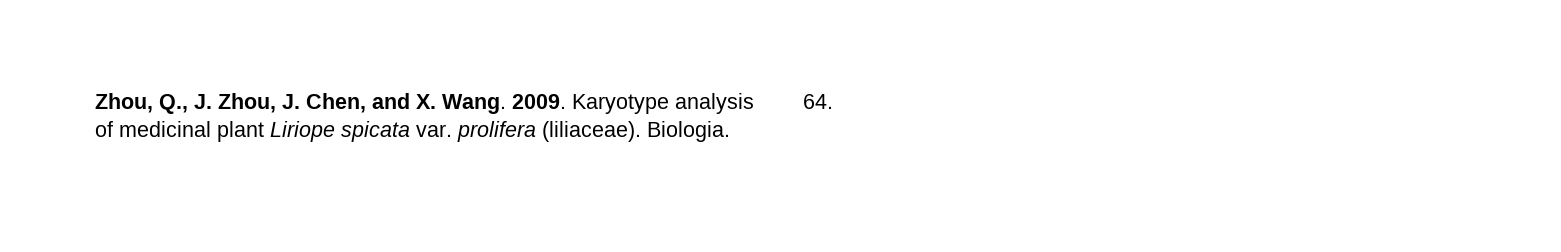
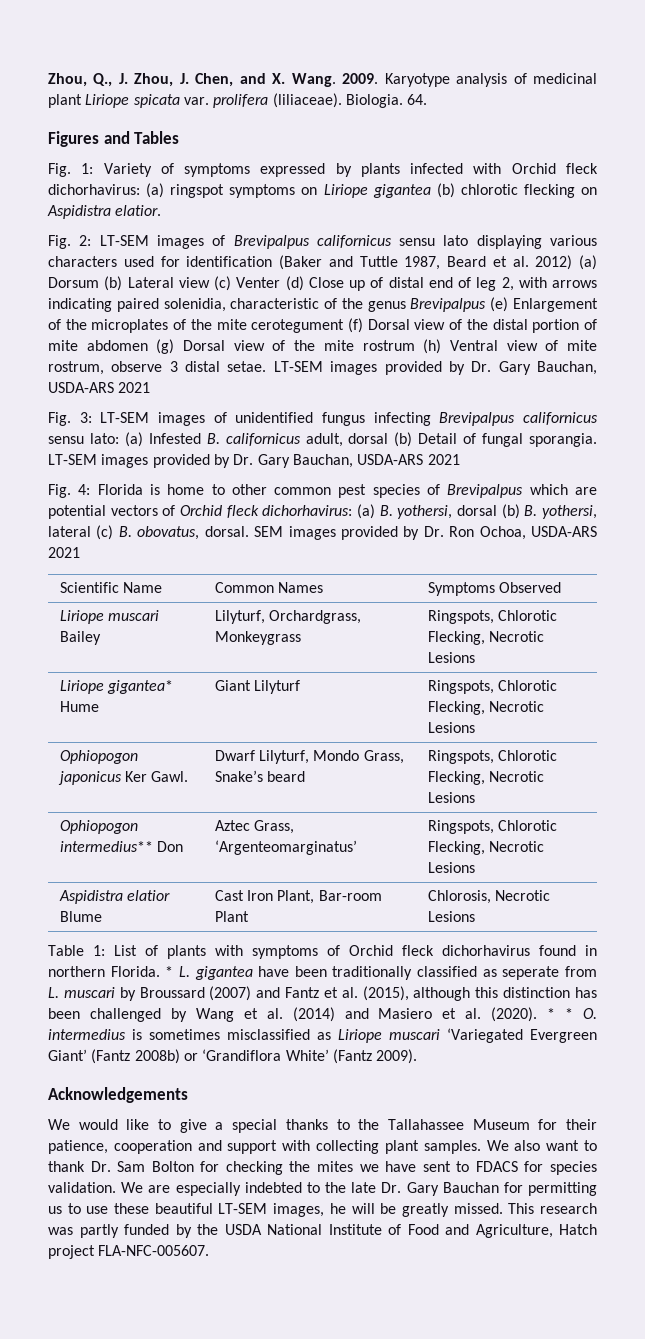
(833, 101) none -> [48,131,180,147] [48,163,598,177] [48,183,598,198] [47,205,162,219] [48,235,597,249] [48,255,597,270] [48,276,597,291] [48,297,598,312] [48,318,598,333] [48,339,597,354] [48,361,598,375] [48,382,151,393] [48,412,598,426] [48,432,597,447] [48,454,460,468] [48,484,598,498] [48,504,597,519] [48,525,597,540] [48,547,80,558] [59,582,163,593] [214,582,324,593] [427,582,562,596] [59,610,160,624] [59,631,101,645] [214,610,362,624] [214,631,301,645] [427,610,558,624] [427,631,545,645] [427,652,475,663] [59,680,174,694] [59,701,99,712] [214,680,301,694] [427,680,558,694] [427,701,545,715] [427,722,475,733] [59,750,138,764] [57,771,189,785] [214,750,404,764] [214,770,306,782] [427,750,558,764] [427,771,545,785] [427,792,475,803] [59,820,138,834] [59,841,184,852] [214,820,295,834] [214,840,357,855] [427,820,558,834] [427,841,545,855] [427,862,475,873] [58,890,171,904] [59,911,102,922] [214,890,382,904] [214,911,249,922] [427,890,551,904] [427,911,475,922] [48,945,597,959] [48,966,597,980] [48,986,598,1001] [48,1007,598,1022] [48,1028,597,1043] [48,1049,418,1064] [48,1087,188,1103] [48,1119,597,1133] [48,1140,597,1154] [48,1161,597,1175] [48,1182,598,1196] [48,1203,597,1217] [48,1224,597,1238] [48,1245,210,1259] // Figures and Tables // Fig. 1: Variety of symptoms expressed by plants infected with Orchid fleck dichorhavirus: (a) ringspot symptoms on Liriope gigantea (b) chlorotic flecking on Aspidistra elatior. // Fig. 2: LT-SEM images of Brevipalpus californicus sensu lato displaying various characters used for identification (Baker and Tuttle 1987, Beard et al. 2012) (a) Dorsum (b) Lateral view (c) Venter (d) Close up of distal end of leg 2, with arrows indicating paired solenidia, characteristic of the genus Brevipalpus (e) Enlargement of the microplates of the mite cerotegument (f) Dorsal view of the distal portion of mite abdomen (g) Dorsal view of the mite rostrum (h) Ventral view of mite rostrum, observe 3 distal setae. LT-SEM images provided by Dr. Gary Bauchan, USDA-ARS 2021 // Fig. 3: LT-SEM images of unidentified fungus infecting Brevipalpus californicus sensu lato: (a) Infested B. californicus adult, dorsal (b) Detail of fungal sporangia. LT-SEM images provided by Dr. Gary Bauchan, USDA-ARS 2021 // Fig. 4: Florida is home to other common pest species of Brevipalpus which are potential vectors of Orchid fleck dichorhavirus: (a) B. yothersi, dorsal (b) B. yothersi, lateral (c) B. obovatus, dorsal. SEM images provided by Dr. Ron Ochoa, USDA-ARS 2021 // Scientific Name | Common Names | Symptoms Observed // Liriope muscari Bailey | Lilyturf, Orchardgrass, Monkeygrass | Ringspots, Chlorotic Flecking, Necrotic Lesions // Liriope gigantea* Hume | Giant Lilyturf | Ringspots, Chlorotic Flecking, Necrotic Lesions // Ophiopogon japonicus Ker Gawl. | Dwarf Lilyturf, Mondo Grass, Snake’s beard | Ringspots, Chlorotic Flecking, Necrotic Lesions // Ophiopogon intermedius** Don | Aztec Grass, ‘Argenteomarginatus’ | Ringspots, Chlorotic Flecking, Necrotic Lesions // Aspidistra elatior Blume | Cast Iron Plant, Bar-room Plant | Chlorosis, Necrotic Lesions // Table 1: List of plants with symptoms of Orchid fleck dichorhavirus found in northern Florida. * L. gigantea have been traditionally classified as seperate from L. muscari by Broussard (2007) and Fantz et al. (2015), although this distinction has been challenged by Wang et al. (2014) and Masiero et al. (2020). * * O. intermedius is sometimes misclassified as Liriope muscari ‘Variegated Evergreen Giant’ (Fantz 2008b) or ‘Grandiflora White’ (Fantz 2009). // Acknowledgements // We would like to give a special thanks to the Tallahassee Museum for their patience, cooperation and support with collecting plant samples. We also want to thank Dr. Sam Bolton for checking the mites we have sent to FDACS for species validation. We are especially indebted to the late Dr. Gary Bauchan for permitting us to use these beautiful LT-SEM images, he will be greatly missed. This research was partly funded by the USDA National Institute of Food and Agriculture, Hatch project FLA-NFC-005607.

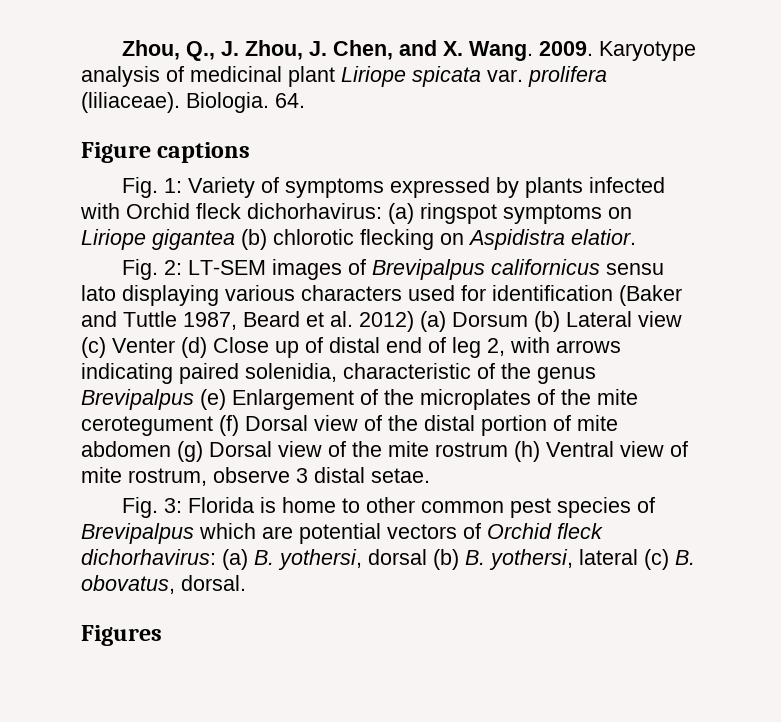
[48,131,180,147] Figures and Tables -> [81,142,251,163] Figure captions
[273,361,598,375] [48,382,151,393] [48,412,598,426] [48,432,597,447] [48,454,460,468] [48,484,91,498] LT-SEM images provided by Dr. Gary Bauchan, USDA-ARS 2021 // Fig. 3: LT-SEM images of unidentified fungus infecting Brevipalpus californicus sensu lato: (a) Infested B. californicus adult, dorsal (b) Detail of fungal sporangia. LT-SEM images provided by Dr. Gary Bauchan, USDA-ARS 2021 // Fig. 4: -> [121,497,182,518] // Fig. 3:
[254,526,597,540] [48,547,80,558] [59,582,163,593] [214,582,324,593] [427,582,562,596] [59,610,160,624] [59,631,101,645] [214,610,362,624] [214,631,301,645] [427,610,558,624] [427,631,545,645] [427,652,475,663] [59,680,174,694] [59,701,99,712] [214,680,301,694] [427,680,558,694] [427,701,545,715] [427,722,475,733] [59,750,138,764] [57,771,189,785] [214,750,404,764] [214,770,306,782] [427,750,558,764] [427,771,545,785] [427,792,475,803] [59,820,138,834] [59,841,184,852] [214,820,295,834] [214,840,357,855] [427,820,558,834] [427,841,545,855] [427,862,475,873] [58,890,171,904] [59,911,102,922] [214,890,382,904] [214,911,249,922] [427,890,551,904] [427,911,475,922] [48,945,597,959] [48,966,597,980] [48,986,598,1001] [48,1007,598,1022] [48,1028,597,1043] [48,1049,418,1064] [48,1087,188,1103] [48,1119,597,1133] [48,1140,597,1154] [48,1161,597,1175] [48,1182,598,1196] [48,1203,597,1217] [48,1224,597,1238] [48,1245,210,1259] SEM images provided by Dr. Ron Ochoa, USDA-ARS 2021 // Scientific Name | Common Names | Symptoms Observed // Liriope muscari Bailey | Lilyturf, Orchardgrass, Monkeygrass | Ringspots, Chlorotic Flecking, Necrotic Lesions // Liriope gigantea* Hume | Giant Lilyturf | Ringspots, Chlorotic Flecking, Necrotic Lesions // Ophiopogon japonicus Ker Gawl. | Dwarf Lilyturf, Mondo Grass, Snake’s beard | Ringspots, Chlorotic Flecking, Necrotic Lesions // Ophiopogon intermedius** Don | Aztec Grass, ‘Argenteomarginatus’ | Ringspots, Chlorotic Flecking, Necrotic Lesions // Aspidistra elatior Blume | Cast Iron Plant, Bar-room Plant | Chlorosis, Necrotic Lesions // Table 1: List of plants with symptoms of Orchid fleck dichorhavirus found in northern Florida. * L. gigantea have been traditionally classified as seperate from L. muscari by Broussard (2007) and Fantz et al. (2015), although this distinction has been challenged by Wang et al. (2014) and Masiero et al. (2020). * * O. intermedius is sometimes misclassified as Liriope muscari ‘Variegated Evergreen Giant’ (Fantz 2008b) or ‘Grandiflora White’ (Fantz 2009). // Acknowledgements // We would like to give a special thanks to the Tallahassee Museum for their patience, cooperation and support with collecting plant samples. We also want to thank Dr. Sam Bolton for checking the mites we have sent to FDACS for species validation. We are especially indebted to the late Dr. Gary Bauchan for permitting us to use these beautiful LT-SEM images, he will be greatly missed. This research was partly funded by the USDA National Institute of Food and Agriculture, Hatch project FLA-NFC-005607. -> [81,625,162,646] // Figures

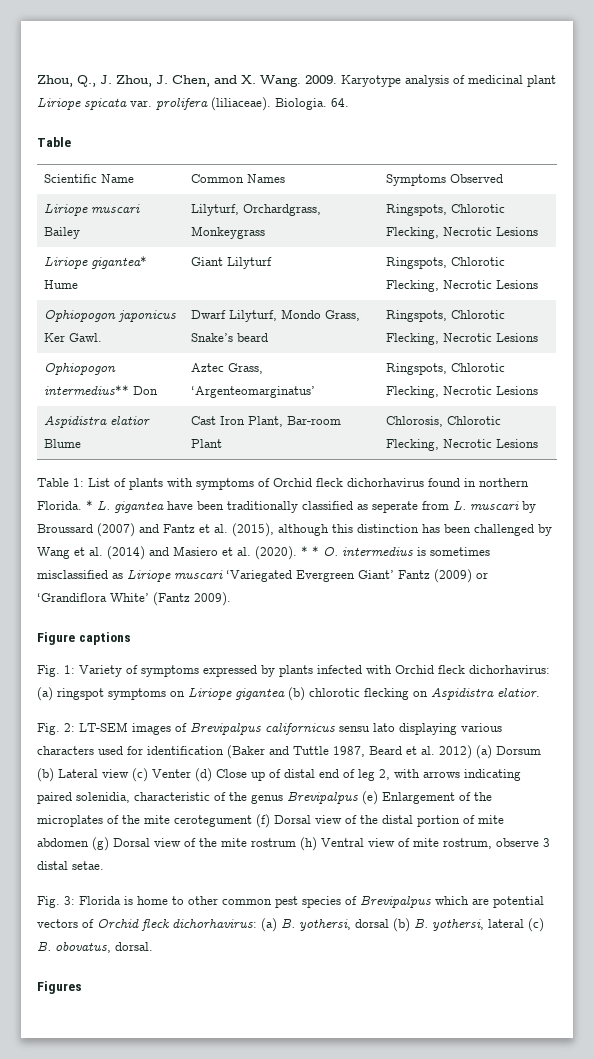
(305, 100) none -> [37,137,71,147] [44,174,135,183] [191,174,286,183] [386,174,504,186] [44,203,141,216] [44,227,81,239] [191,204,322,216] [191,226,266,239] [386,204,506,216] [386,227,539,239] [44,256,148,269] [44,280,79,289] [191,257,273,269] [386,257,506,269] [386,280,539,292] [44,310,177,322] [44,333,103,342] [191,309,361,322] [191,333,269,342] [386,310,506,322] [386,333,539,345] [44,363,117,375] [44,385,159,395] [191,363,264,374] [191,386,316,398] [386,363,506,375] [386,386,539,398] [44,416,151,428] [44,439,82,448] [191,416,342,427] [191,439,223,448] [386,416,502,427] [386,439,539,451] [37,478,529,490] [37,500,536,513] [37,523,552,537] [37,546,490,560] [37,569,488,583] [37,592,231,606] // Table // Scientific Name | Common Names | Symptoms Observed // Liriope muscari Bailey | Lilyturf, Orchardgrass, Monkeygrass | Ringspots, Chlorotic Flecking, Necrotic Lesions // Liriope gigantea* Hume | Giant Lilyturf | Ringspots, Chlorotic Flecking, Necrotic Lesions // Ophiopogon japonicus Ker Gawl. | Dwarf Lilyturf, Mondo Grass, Snake’s beard | Ringspots, Chlorotic Flecking, Necrotic Lesions // Ophiopogon intermedius** Don | Aztec Grass, ‘Argenteomarginatus’ | Ringspots, Chlorotic Flecking, Necrotic Lesions // Aspidistra elatior Blume | Cast Iron Plant, Bar-room Plant | Chlorosis, Chlorotic Flecking, Necrotic Lesions // Table 1: List of plants with symptoms of Orchid fleck dichorhavirus found in northern Florida. * L. gigantea have been traditionally classified as seperate from L. muscari by Broussard (2007) and Fantz et al. (2015), although this distinction has been challenged by Wang et al. (2014) and Masiero et al. (2020). * * O. intermedius is sometimes misclassified as Liriope muscari ‘Variegated Evergreen Giant’ Fantz (2009) or ‘Grandiflora White’ (Fantz 2009).

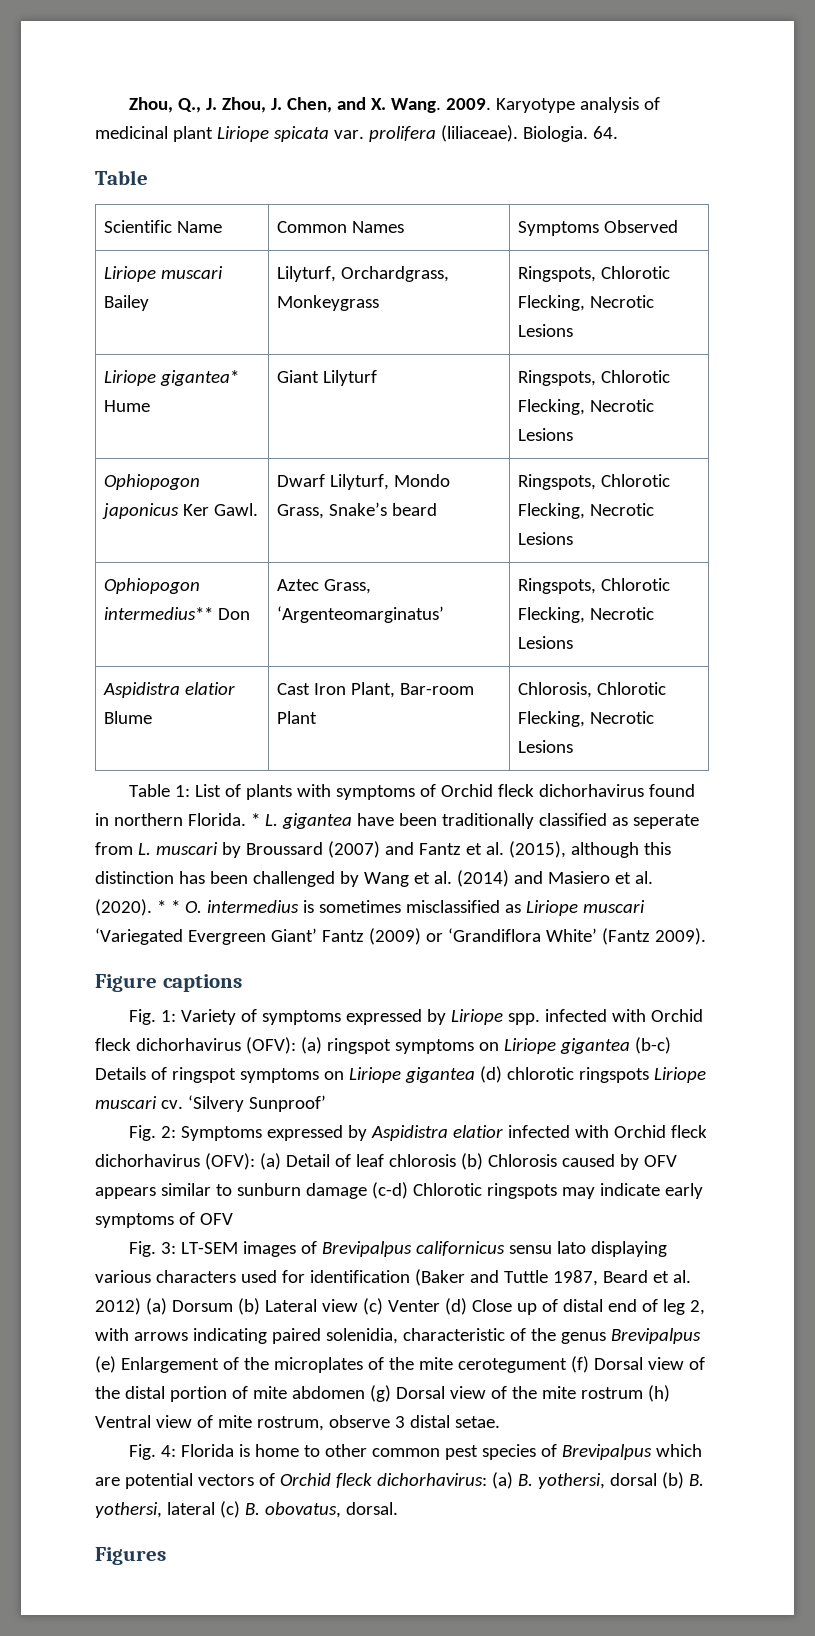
[279,665,550,677] plants infected with Orchid fleck dichorhavirus: -> [451,1009,704,1025] [95,1037,296,1054] Liriope spp. infected with Orchid fleck dichorhavirus (OFV):
[288,687,540,701] [37,723,75,735] (b) chlorotic flecking on Aspidistra elatior. // Fig. 2: -> [634,1037,671,1054] [95,1066,706,1083] [95,1095,326,1112] [129,1125,708,1141] [95,1153,677,1170] [95,1182,703,1199] [95,1212,233,1228] [129,1241,177,1257] (b-c) Details of ringspot symptoms on Liriope gigantea (d) chlorotic ringspots Liriope muscari cv. ‘Silvery Sunproof’ // Fig. 2: Symptoms expressed by Aspidistra elatior infected with Orchid fleck dichorhavirus (OFV): (a) Detail of leaf chlorosis (b) Chlorosis caused by OFV appears similar to sunburn damage (c-d) Chlorotic ringspots may indicate early symptoms of OFV // Fig. 3:
[64,896,75,905] 3: -> [161,1445,177,1457] 4:

